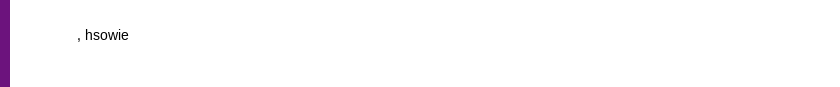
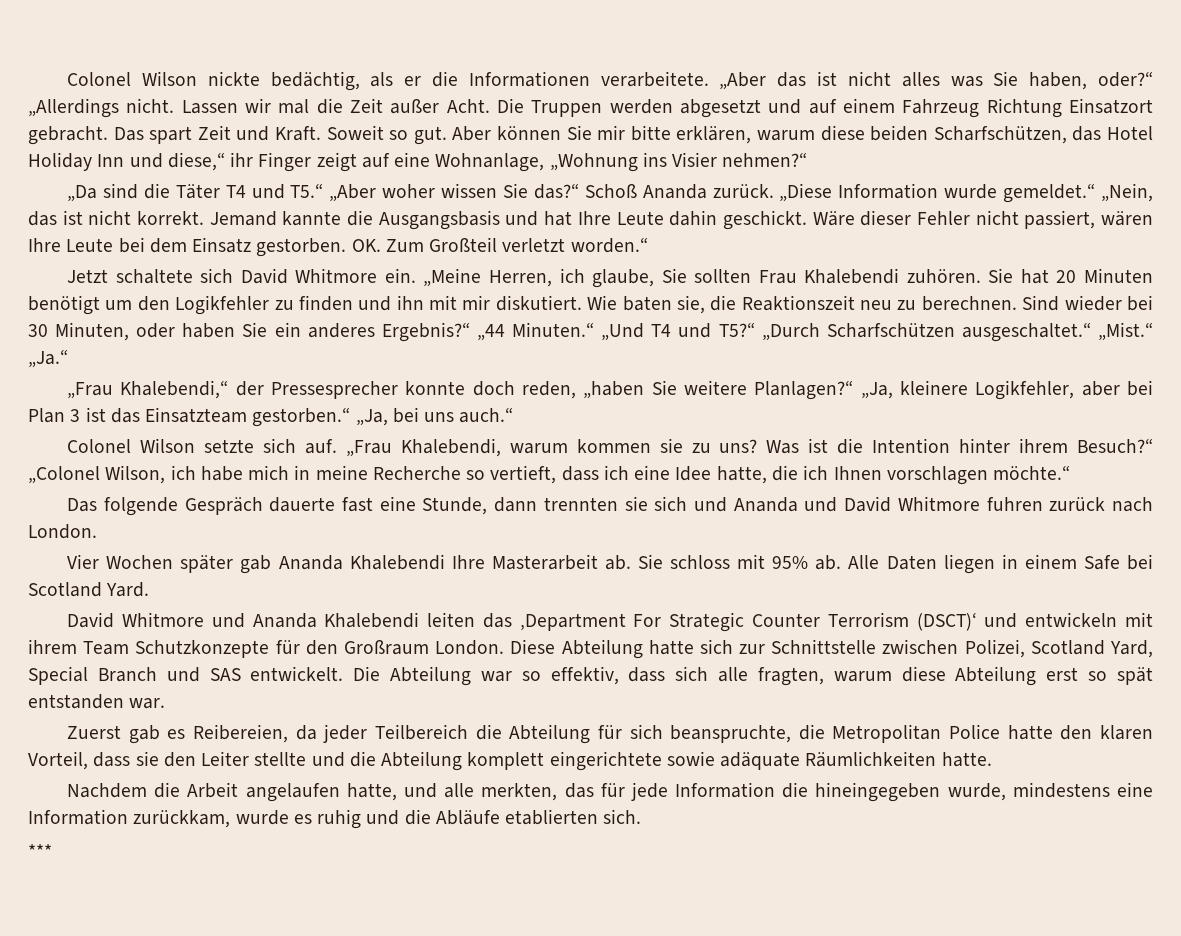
[77,29,129,42] , hsowie -> [67,71,1154,91] [28,98,1154,118] [28,125,1153,145] [28,152,808,172] [67,183,1153,203] [28,210,1154,230] [28,237,648,257] [67,268,1154,288] [28,295,1153,315] [28,322,1154,342] [28,349,68,368] [67,380,1153,400] [28,407,514,427] [67,438,1154,457] [28,465,1071,485] [67,496,1153,516] [28,524,97,539] [67,554,1153,574] [28,582,150,597] [67,612,1153,632] [28,639,1153,659] [28,666,1154,686] [28,694,166,709] [67,724,1153,744] [28,751,992,771] [67,782,1154,802] [28,809,642,829] [28,844,52,858] Colonel Wilson nickte bedächtig, als er die Informationen verarbeitete. „Aber das ist nicht alles was Sie haben, oder?“ „Allerdings nicht. Lassen wir mal die Zeit außer Acht. Die Truppen werden abgesetzt und auf einem Fahrzeug Richtung Einsatzort gebracht. Das spart Zeit und Kraft. Soweit so gut. Aber können Sie mir bitte erklären, warum diese beiden Scharfschützen, das Hotel Holiday Inn und diese,“ ihr Finger zeigt auf eine Wohnanlage, „Wohnung ins Visier nehmen?“ // „Da sind die Täter T4 und T5.“ „Aber woher wissen Sie das?“ Schoß Ananda zurück. „Diese Information wurde gemeldet.“ „Nein, das ist nicht korrekt. Jemand kannte die Ausgangsbasis und hat Ihre Leute dahin geschickt. Wäre dieser Fehler nicht passiert, wären Ihre Leute bei dem Einsatz gestorben. OK. Zum Großteil verletzt worden.“ // Jetzt schaltete sich David Whitmore ein. „Meine Herren, ich glaube, Sie sollten Frau Khalebendi zuhören. Sie hat 20 Minuten benötigt um den Logikfehler zu finden und ihn mit mir diskutiert. Wie baten sie, die Reaktionszeit neu zu berechnen. Sind wieder bei 30 Minuten, oder haben Sie ein anderes Ergebnis?“ „44 Minuten.“ „Und T4 und T5?“ „Durch Scharfschützen ausgeschaltet.“ „Mist.“ „Ja.“ // „Frau Khalebendi,“ der Pressesprecher konnte doch reden, „haben Sie weitere Planlagen?“ „Ja, kleinere Logikfehler, aber bei Plan 3 ist das Einsatzteam gestorben.“ „Ja, bei uns auch.“ // Colonel Wilson setzte sich auf. „Frau Khalebendi, warum kommen sie zu uns? Was ist die Intention hinter ihrem Besuch?“ „Colonel Wilson, ich habe mich in meine Recherche so vertieft, dass ich eine Idee hatte, die ich Ihnen vorschlagen möchte.“ // Das folgende Gespräch dauerte fast eine Stunde, dann trennten sie sich und Ananda und David Whitmore fuhren zurück nach London. // Vier Wochen später gab Ananda Khalebendi Ihre Masterarbeit ab. Sie schloss mit 95% ab. Alle Daten liegen in einem Safe bei Scotland Yard. // David Whitmore und Ananda Khalebendi leiten das ‚Department For Strategic Counter Terrorism (DSCT)‘ und entwickeln mit ihrem Team Schutzkonzepte für den Großraum London. Diese Abteilung hatte sich zur Schnittstelle zwischen Polizei, Scotland Yard, Special Branch und SAS entwickelt. Die Abteilung war so effektiv, dass sich alle fragten, warum diese Abteilung erst so spät entstanden war. // Zuerst gab es Reibereien, da jeder Teilbereich die Abteilung für sich beanspruchte, die Metropolitan Police hatte den klaren Vorteil, dass sie den Leiter stellte und die Abteilung komplett eingerichtete sowie adäquate Räumlichkeiten hatte. // Nachdem die Arbeit angelaufen hatte, und alle merkten, das für jede Information die hineingegeben wurde, mindestens eine Information zurückkam, wurde es ruhig und die Abläufe etablierten sich. // ***

